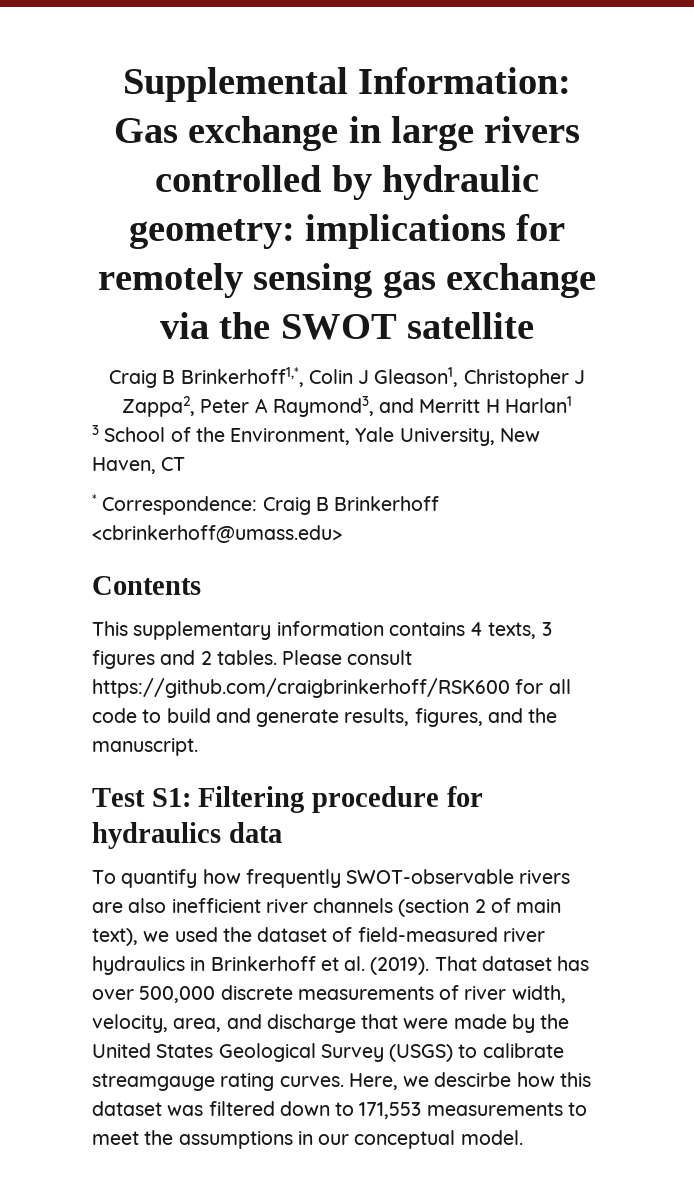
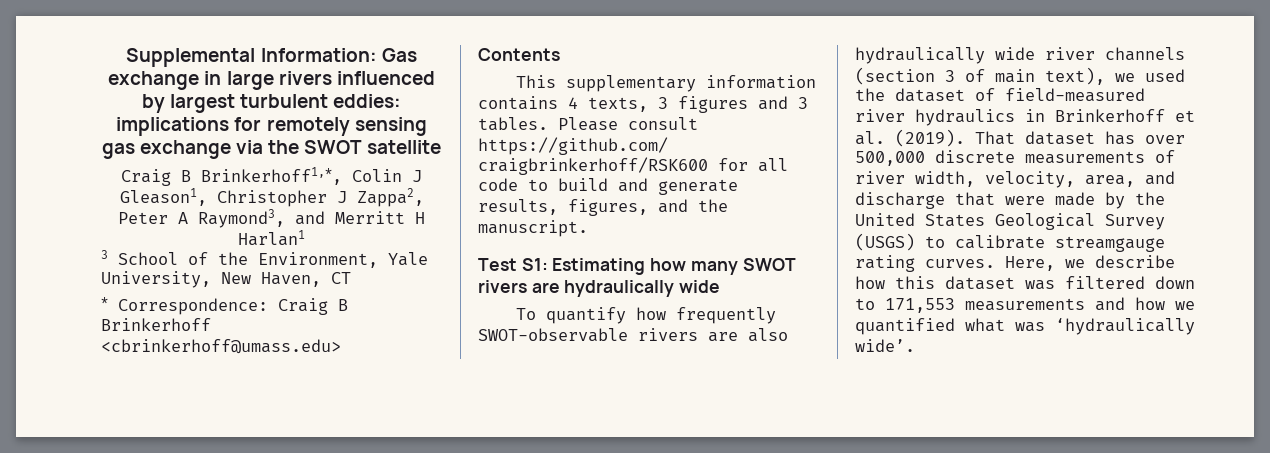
[155,165,539,200] [128,219,295,249] controlled by hydraulic geometry: -> [336,71,435,85] [141,94,402,113] influenced by largest turbulent eddies:
[200,651,212,665] 2 -> [798,97,808,109] 3
[198,786,483,813] [92,822,282,849] Filtering procedure for hydraulics data -> [552,258,796,275] [478,280,721,297] Estimating how many SWOT rivers are hydraulically wide
[171,898,261,913] inefficient -> [855,47,1035,64] hydraulically wide
[474,899,486,913] 2 -> [945,70,955,82] 3
[434,1072,512,1087] descirbe -> [1095,255,1175,268] describe
[567,1102,587,1116] [92,1130,523,1149] to meet the assumptions in our conceptual model. -> [1095,297,1195,311] [855,318,1195,335] [855,339,915,352] and how we quantified what was ‘hydraulically wide’.

